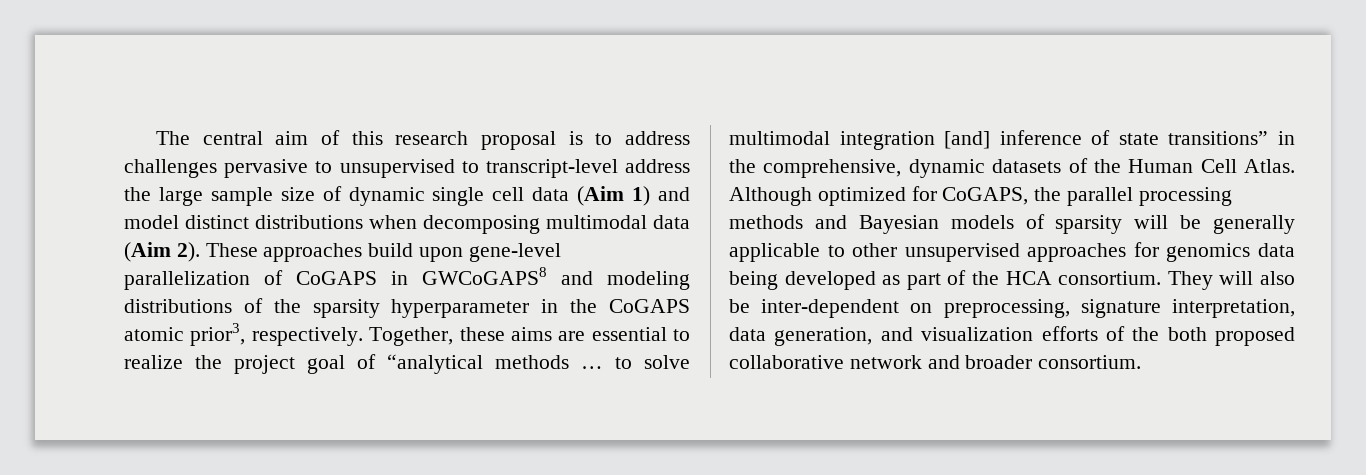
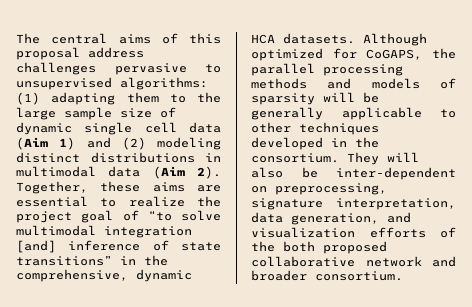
[275,131,309,145] aim -> [118,34,151,44] aims
[395,131,613,150] research proposal is to -> [16,47,80,60] proposal
[461,159,690,178] to transcript-level address -> [120,77,208,90] [16,92,186,105] algorithms: (1) adapting them to
[124,215,690,234] [124,242,561,262] [124,267,690,290] [124,298,690,318] [124,323,363,346] model distinct distributions when decomposing multimodal data (Aim 2). These approaches build upon gene-level parallelization of CoGAPS in GWCoGAPS8 and modeling distributions of the sparsity hyperparameter in the CoGAPS atomic prior3, respectively. -> [121,137,221,150] [16,152,221,163] [16,166,221,179] (2) modeling distinct distributions in multimodal data (Aim 2).
[387,354,632,374] “analytical methods … to -> [147,210,172,221] “to
[992,158,1295,173] datasets of the Human Cell Atlas. -> [251,33,355,44] HCA datasets.
[858,215,939,234] Bayesian -> (352, 83) none
[904,242,1295,262] [729,270,1052,290] unsupervised approaches for genomics data being developed as part of the HCA -> [299,122,379,135] [251,137,379,150] techniques developed in the

